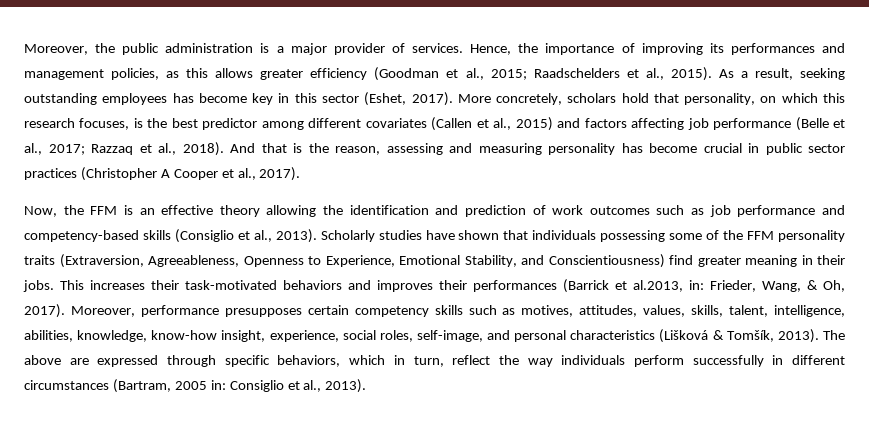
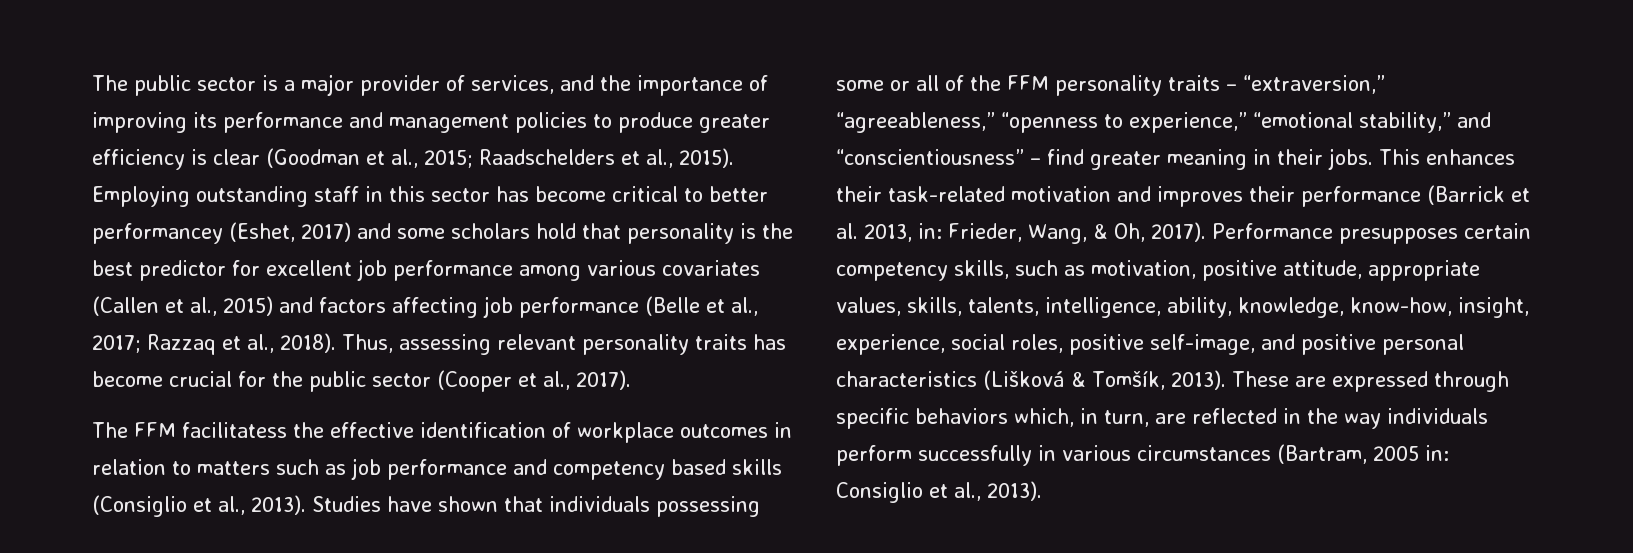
[24,43,254,55] Moreover, the public administration -> [92,75,256,96] The public sector
[412,43,512,55] services. Hence, -> [471,75,594,94] services, and
[730,43,815,55] performances -> [223,112,343,133] performance
[111,68,368,80] policies, as this allows greater efficiency -> [515,112,770,133] [92,149,260,170] policies to produce greater efficiency is clear
[718,68,845,80] [24,92,846,106] [24,118,362,130] As a result, seeking outstanding employees has become key in this sector (Eshet, 2017). More concretely, scholars hold that personality, on which this research focuses, is the best predictor among different -> [92,186,768,207] [92,222,793,244] [92,259,656,281] Employing outstanding staff in this sector has become critical to better performancey (Eshet, 2017) and some scholars hold that personality is the best predictor for excellent job performance among various
[230,143,845,155] [24,167,301,181] [24,205,650,217] And that is the reason, assessing and measuring personality has become crucial in public sector practices (Christopher A Cooper et al., 2017). // Now, the FFM is an effective theory allowing the identification and prediction of work outcomes -> [342,334,786,355] [92,370,631,392] [92,422,792,443] [92,459,270,475] Thus, assessing relevant personality traits has become crucial for the public sector (Cooper et al., 2017). // The FFM facilitatess the effective identification of workplace outcomes in relation to matters
[24,230,139,242] competency-based -> [553,459,726,480] competency based
[320,230,422,242] Scholarly studies -> [312,496,381,512] Studies
(703, 236) none -> [890,75,939,91] or all
[59,254,665,268] (Extraversion, Agreeableness, Openness to Experience, Emotional Stability, and Conscientiousness) -> [1226,75,1385,94] [836,112,1491,133] [836,149,1041,165] – “extraversion,” “agreeableness,” “openness to experience,” “emotional stability,” and “conscientiousness” –
[90,280,342,290] increases their task-motivated behaviors -> [1426,149,1515,165] [836,186,1111,202] enhances their task-related motivation
[473,280,557,292] performances -> [1301,186,1421,207] performance
[633,280,683,292] al.2013, -> [836,223,912,242] al. 2013,
[70,305,219,317] Moreover, performance -> [1211,223,1333,239] Performance
[434,305,846,317] [24,330,218,342] skills such as motives, attitudes, values, skills, talent, intelligence, abilities, knowledge, know-how -> [954,260,1480,281] [836,297,1452,318] skills, such as motivation, positive attitude, appropriate values, skills, talents, intelligence, ability, knowledge, know-how,
(413, 336) none -> [1069,334,1144,355] positive
(511, 335) none -> [1301,334,1376,355] positive
[822,330,845,340] [24,355,61,365] The above -> [1231,371,1289,387] These
[277,355,491,367] behaviors, which in turn, reflect -> [915,408,1301,427] behaviors which, in turn, are reflected in
[792,355,845,365] different -> [1062,445,1131,461] various

